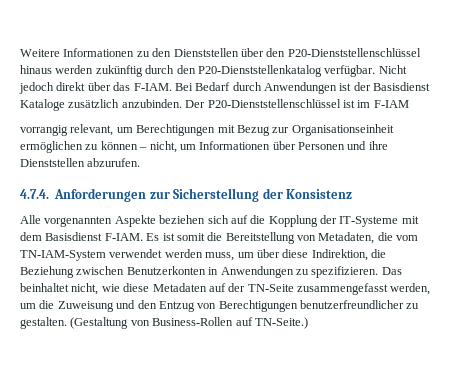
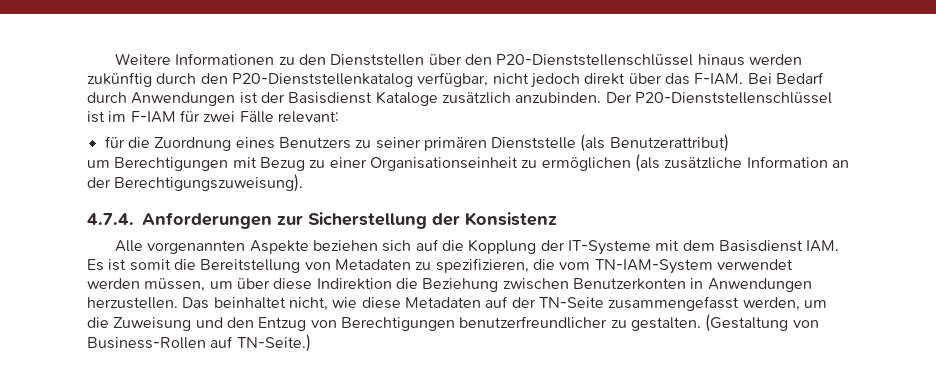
[324,65,407,77] verfügbar. Nicht -> [417,72,529,87] verfügbar, nicht
[20,124,394,136] [20,141,388,153] [20,158,141,167] // vorrangig relevant, um Berechtigungen mit Bezug zur Organisationseinheit ermöglichen zu können – nicht, um Informationen über Personen und ihre Dienststellen abzurufen. -> [179,110,339,123] [104,134,729,152] [87,154,849,172] [87,174,304,192] für zwei Fälle relevant: // für die Zuordnung eines Benutzers zu seiner primären Dienststelle (als Benutzerattribut) // um Berechtigungen mit Bezug zu einer Organisationseinheit zu ermöglichen (als zusätzliche Information an der Berechtigungszuweisung).
[104,233,143,241] F-IAM. -> [806,240,840,252] IAM.
[318,232,375,244] Metadaten, -> [334,258,529,273] Metadaten zu spezifizieren,
[205,252,235,261] muss, -> [144,278,206,292] müssen,
[311,249,368,261] Indirektion, -> [316,278,392,290] Indirektion
[295,266,379,278] zu spezifizieren. -> [87,297,178,309] herzustellen.

